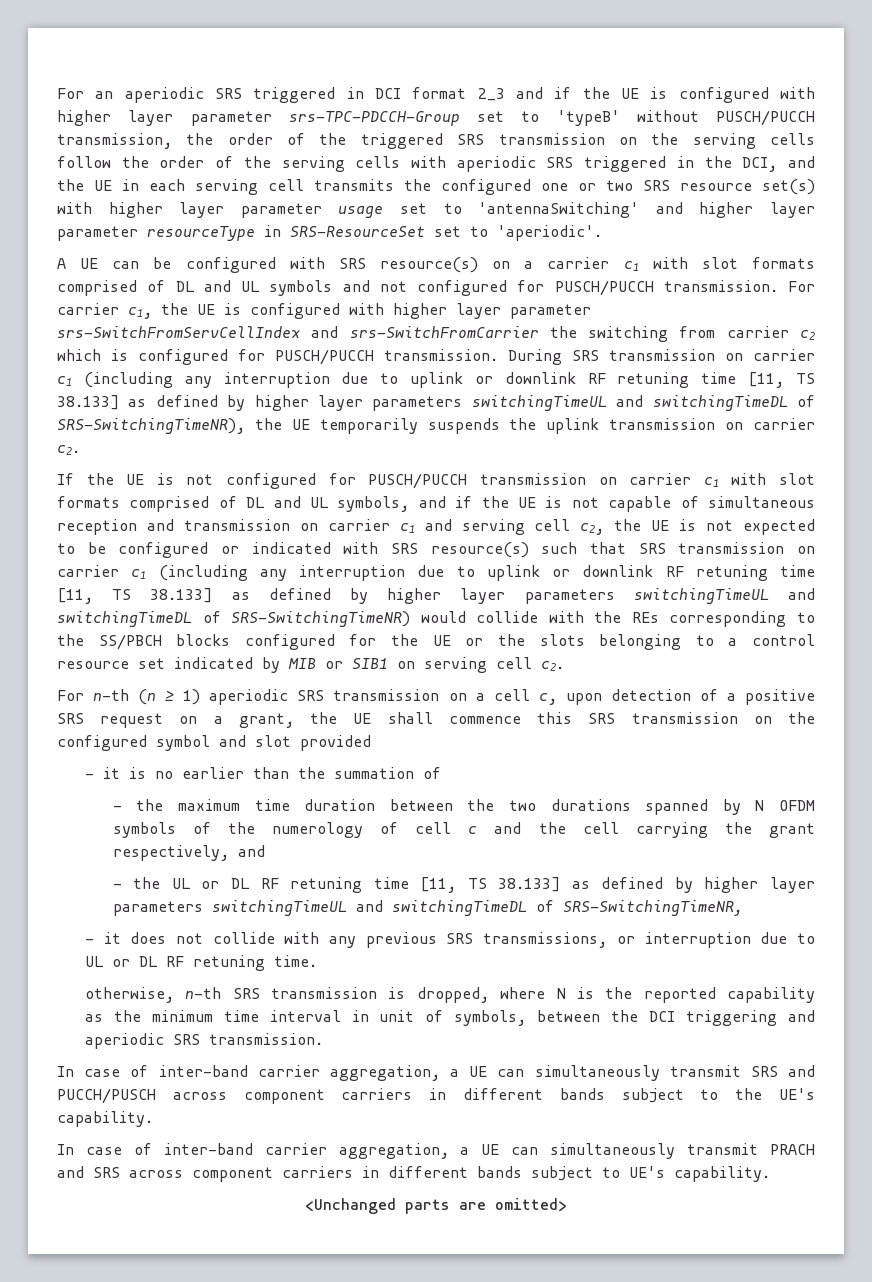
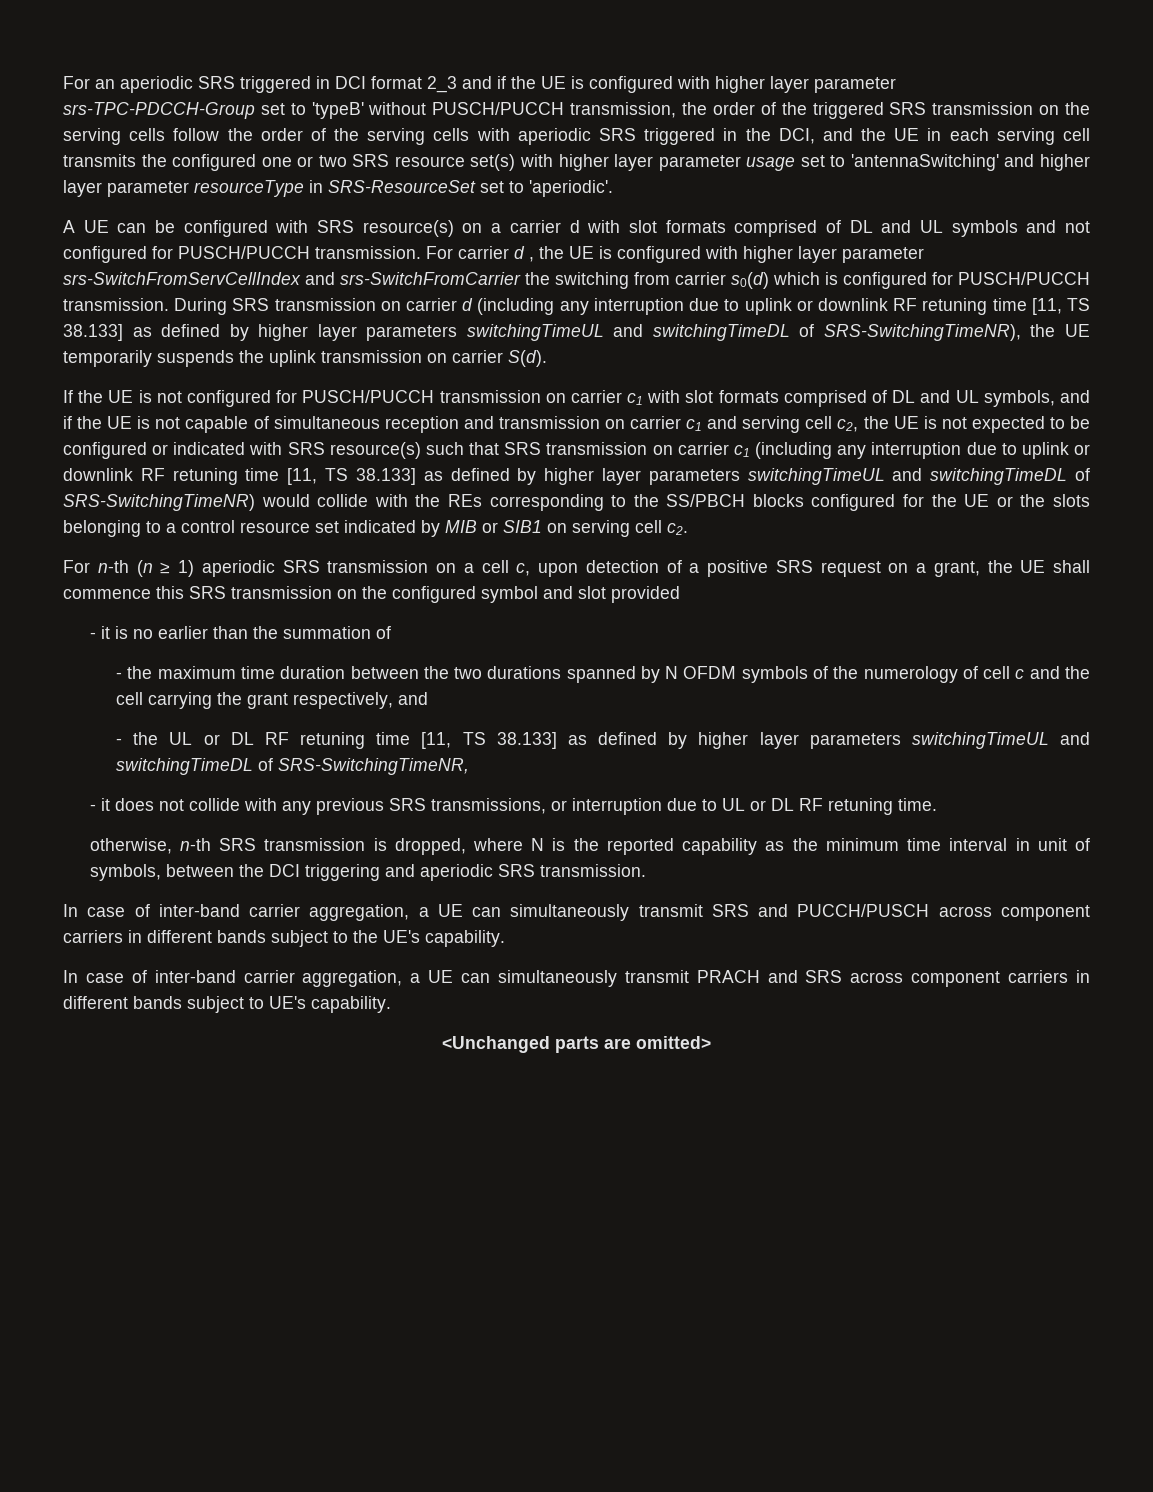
[623,261,639,271] c1 -> [569,220,580,233] d
[128,307,152,319] c1, -> [514,246,534,262] d ,
[800,330,816,340] c2 -> [731,272,769,289] s0(d)
[57,376,72,386] c1 -> [462,298,474,311] d
[57,445,80,455] c2. -> [508,350,547,367] S(d).

